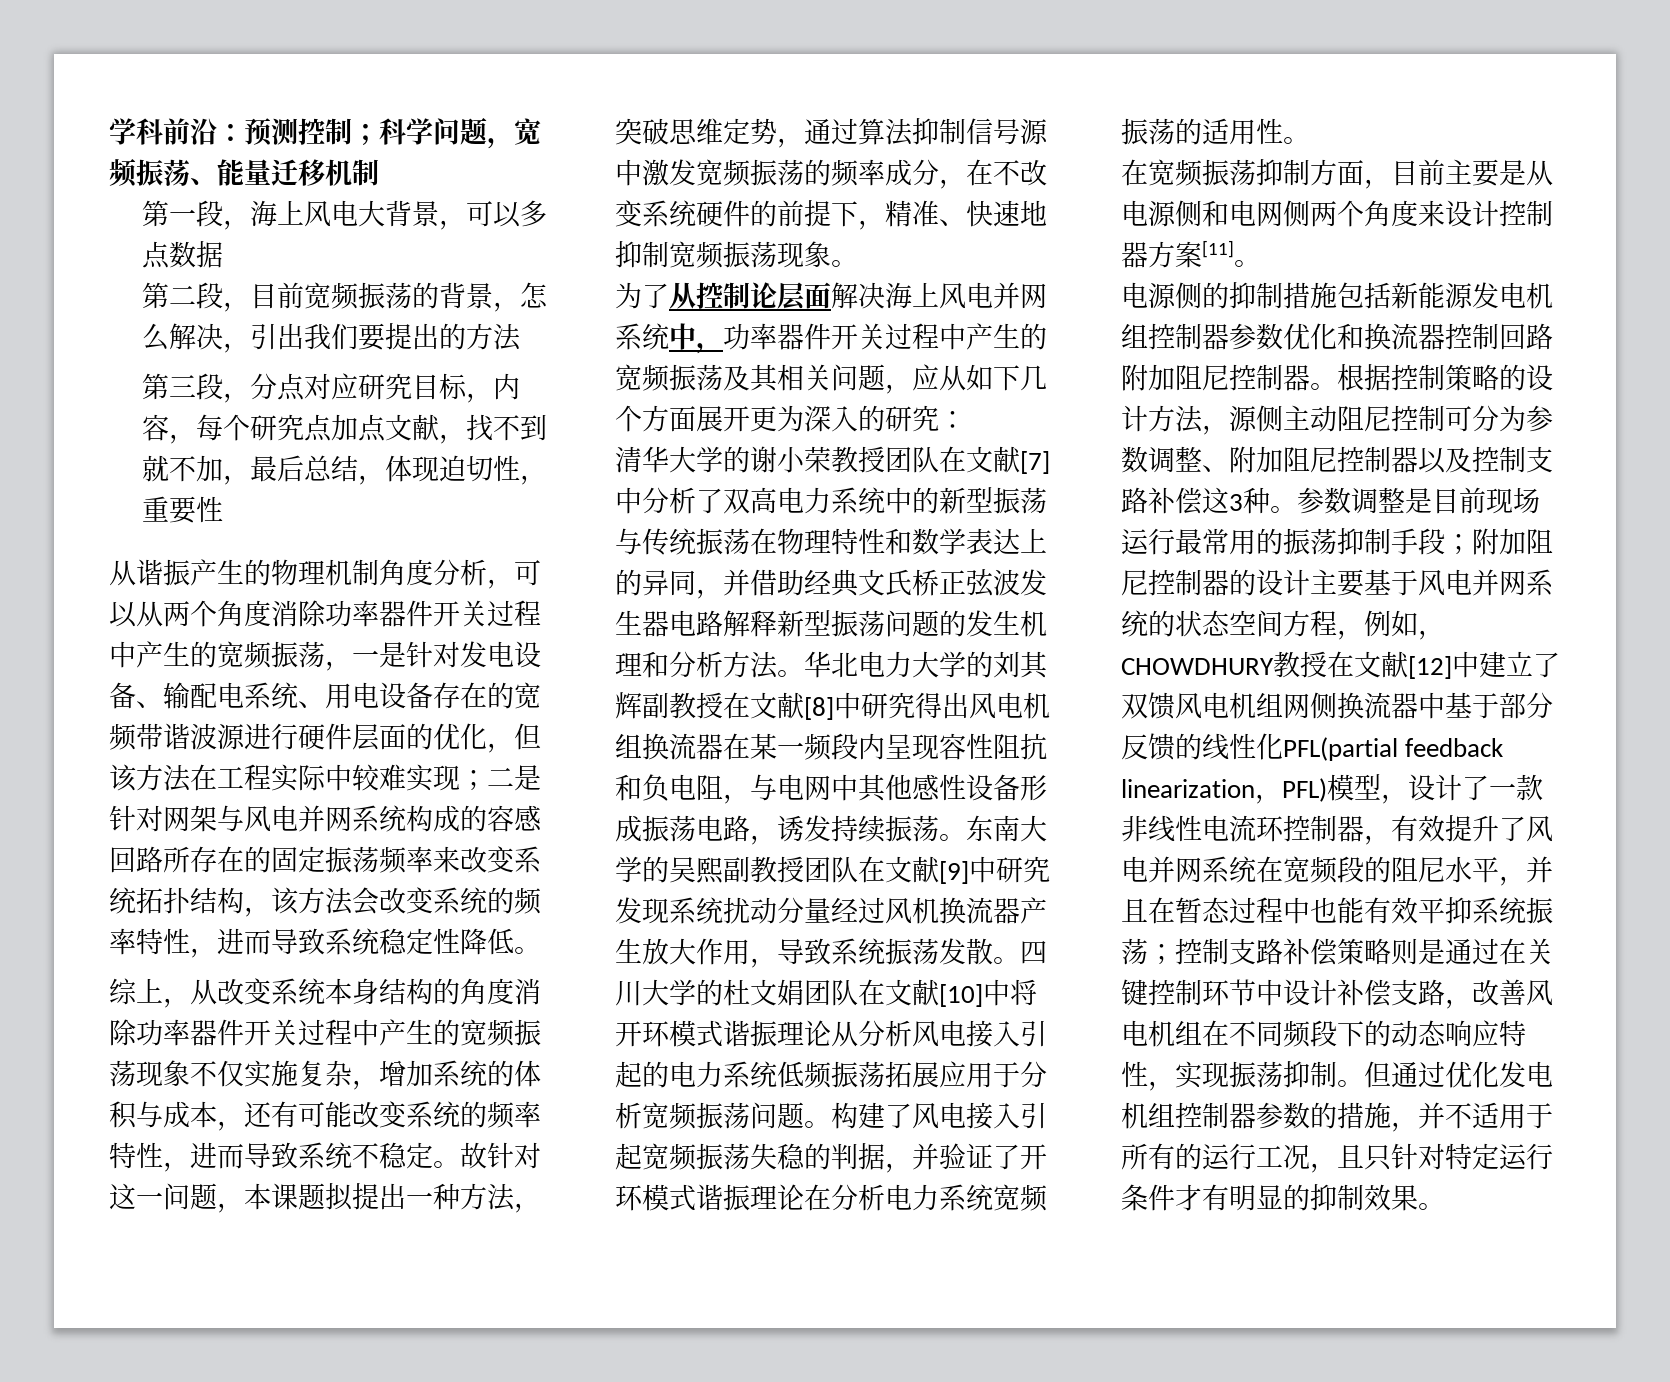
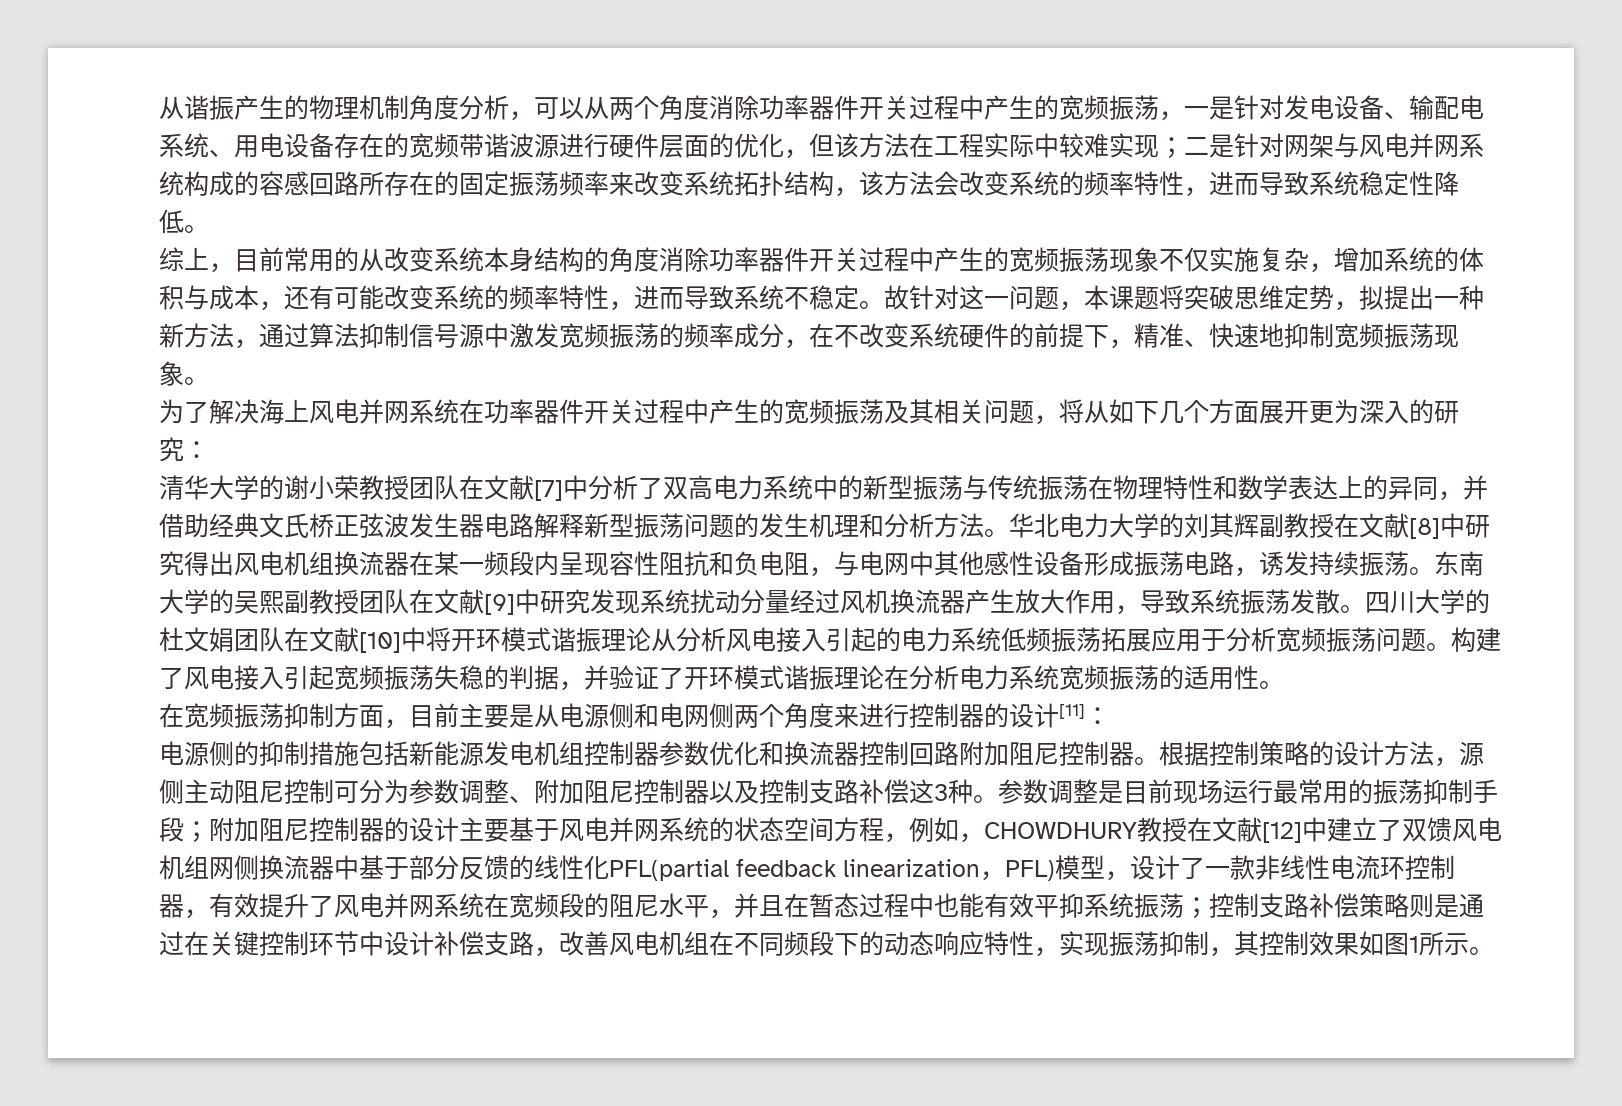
[109,117,541,149] [109,159,379,188] [141,200,547,230] [141,241,223,269] [141,282,548,312] [141,323,521,353] [141,373,520,403] [141,414,547,444] [141,455,547,485] [141,496,223,524] 学科前沿：预测控制；科学问题，宽频振荡、能量迁移机制 // 第一段，海上风电大背景，可以多点数据 // 第二段，目前宽频振荡的背景，怎么解决，引出我们要提出的方法 // 第三段，分点对应研究目标，内容，每个研究点加点文献，找不到就不加，最后总结，体现迫切性，重要性 // -> (159, 107) none
(190, 1003) none -> [234,247,359,272] 目前常用的
[325,1183,541,1213] [615,118,777,145] 拟提出一种方法，突破思维定势 -> [1159,285,1484,311] [159,323,234,348] 将突破思维定势，拟提出一种新方法
[669,282,831,310] 从控制论层面 -> (209, 412) none
[669,323,723,354] 中， -> [459,399,484,424] 在
[912,364,939,391] 应 -> [1059,399,1084,423] 将
[1445,200,1553,227] [1121,240,1234,268] [1234,260,1261,267] 设计控制器方案[11]。 -> [859,703,1110,728] 进行控制器的设计[11]：
[1337,1061,1553,1088] [1121,1102,1553,1132] [1121,1143,1553,1173] [1121,1184,1418,1211] 。但通过优化发电机组控制器参数的措施，并不适用于所有的运行工况，且只针对特定运行条件才有明显的抑制效果 -> [1209,931,1469,957] ，其控制效果如图1所示

